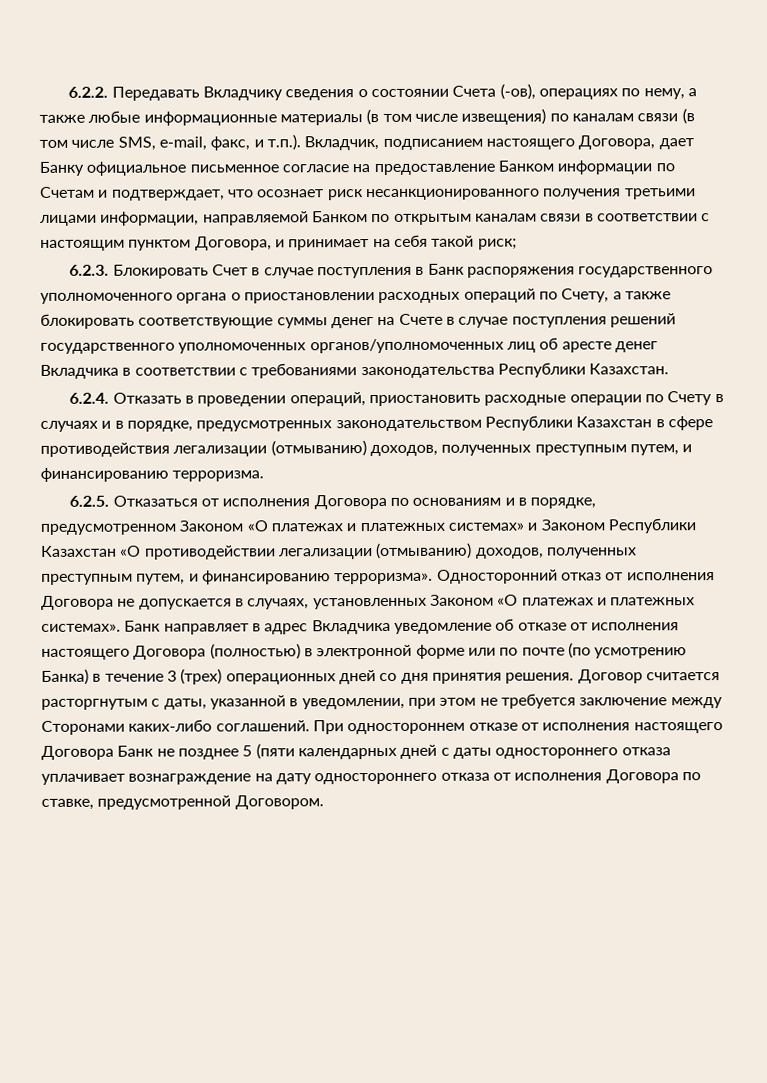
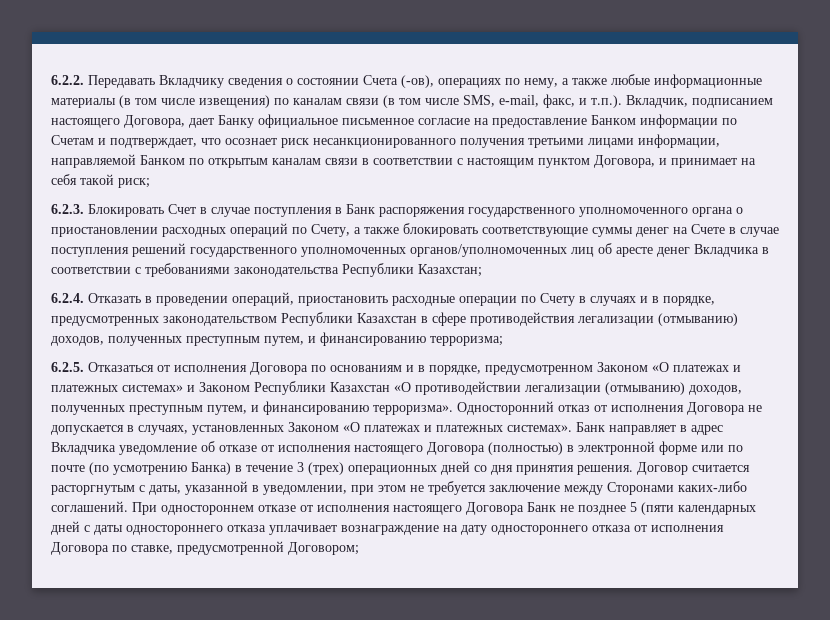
[589,363,670,375] Казахстан. -> [418,264,482,277] Казахстан;
[172,470,265,482] терроризма. -> [430,336,503,346] терроризма;
[234,795,324,810] Договором. -> [288,542,359,555] Договором;

